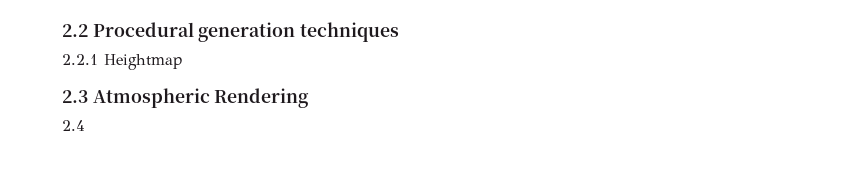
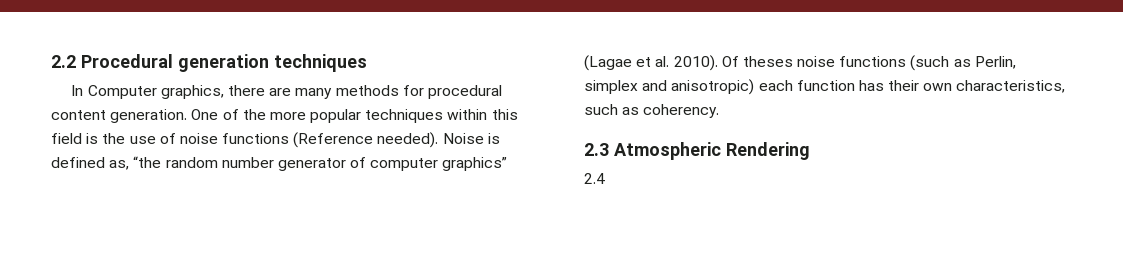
[62,54,182,70] 2.2.1 Heightmap -> [71,85,502,99] [51,109,518,123] [51,132,500,148] [51,156,508,171] [584,55,1016,71] [584,79,1066,95] [584,104,720,118] In Computer graphics, there are many methods for procedural content generation. One of the more popular techniques within this field is the use of noise functions (Reference needed). Noise is defined as, “the random number generator of computer graphics” (Lagae et al. 2010). Of theses noise functions (such as Perlin, simplex and anisotropic) each function has their own characteristics, such as coherency.

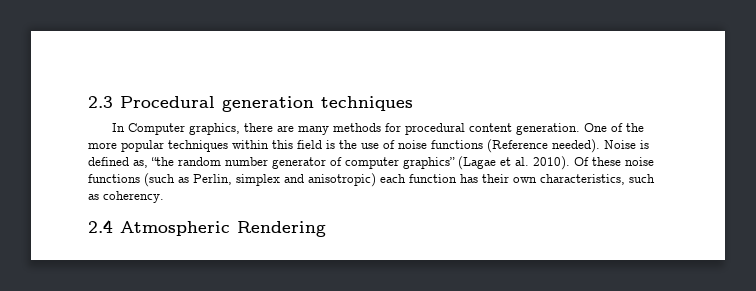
[51,55,76,68] 2.2 -> [88,96,113,108] 2.3
[742,56,793,67] theses -> [592,157,621,166] these
[584,143,609,156] 2.3 -> [88,220,113,233] 2.4
[584,173,605,184] // 2.4 -> (326, 229) none

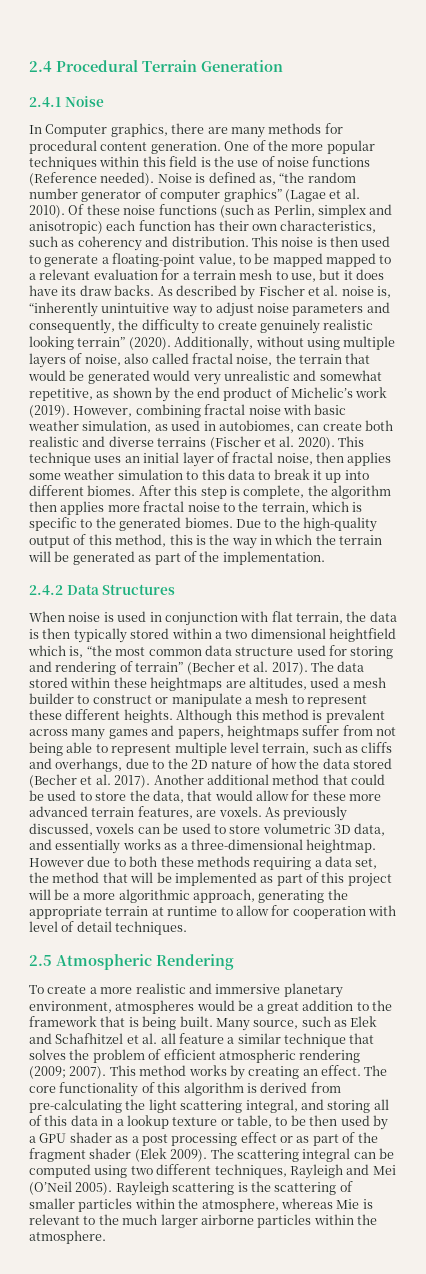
[88,96,413,112] 2.3 Procedural generation techniques -> [29,60,283,72] [29,96,104,107] 2.4 Procedural Terrain Generation // 2.4.1 Noise
[103,191,164,203] [88,220,326,237] coherency. // 2.4 Atmospheric Rendering -> [77,236,391,251] [29,253,392,267] [29,269,385,282] [29,285,392,300] [29,302,390,317] [29,319,374,334] [29,336,396,351] [29,353,371,368] [28,370,382,385] [29,387,388,402] [29,404,347,418] [28,420,393,433] [29,436,364,450] [29,452,392,467] [29,469,369,483] [29,485,391,499] [29,501,363,515] [29,517,377,532] [29,534,383,549] [28,551,325,565] [29,584,176,595] [29,611,397,626] [29,628,396,643] [28,645,394,659] [29,661,365,675] [29,677,386,691] [29,693,367,707] [29,709,385,723] [29,725,396,740] [29,742,393,756] [29,758,393,772] [29,774,385,788] [29,790,382,803] [29,806,348,821] [29,823,386,836] [29,839,377,854] [29,856,378,870] [29,872,392,887] [28,889,348,903] [29,905,396,919] [29,921,188,935] [29,954,234,970] [29,983,343,998] [29,1000,392,1014] [29,1016,378,1031] [29,1033,375,1047] [29,1049,361,1063] [29,1065,388,1080] [29,1082,341,1097] [29,1099,389,1113] [29,1115,388,1130] [29,1132,378,1146] [29,1148,394,1162] [29,1164,396,1179] [29,1181,353,1196] [29,1198,373,1212] [29,1214,377,1228] [29,1230,106,1244] coherency and distribution. This noise is then used to generate a floating-point value, to be mapped mapped to a relevant evaluation for a terrain mesh to use, but it does have its draw backs. As described by Fischer et al. noise is, “inherently unintuitive way to adjust noise parameters and consequently, the difficulty to create genuinely realistic looking terrain” (2020). Additionally, without using multiple layers of noise, also called fractal noise, the terrain that would be generated would very unrealistic and somewhat repetitive, as shown by the end product of Michelic’s work (2019). However, combining fractal noise with basic weather simulation, as used in autobiomes, can create both realistic and diverse terrains (Fischer et al. 2020). This technique uses an initial layer of fractal noise, then applies some weather simulation to this data to break it up into different biomes. After this step is complete, the algorithm then applies more fractal noise to the terrain, which is specific to the generated biomes. Due to the high-quality output of this method, this is the way in which the terrain will be generated as part of the implementation. // 2.4.2 Data Structures // When noise is used in conjunction with flat terrain, the data is then typically stored within a two dimensional heightfield which is, “the most common data structure used for storing and rendering of terrain” (Becher et al. 2017). The data stored within these heightmaps are altitudes, used a mesh builder to construct or manipulate a mesh to represent these different heights. Although this method is prevalent across many games and papers, heightmaps suffer from not being able to represent multiple level terrain, such as cliffs and overhangs, due to the 2D nature of how the data stored (Becher et al. 2017). Another additional method that could be used to store the data, that would allow for these more advanced terrain features, are voxels. As previously discussed, voxels can be used to store volumetric 3D data, and essentially works as a three-dimensional heightmap. However due to both these methods requiring a data set, the method that will be implemented as part of this project will be a more algorithmic approach, generating the appropriate terrain at runtime to allow for cooperation with level of detail techniques. // 2.5 Atmospheric Rendering // To create a more realistic and immersive planetary environment, atmospheres would be a great addition to the framework that is being built. Many source, such as Elek and Schafhitzel et al. all feature a similar technique that solves the problem of efficient atmospheric rendering (2009; 2007). This method works by creating an effect. The core functionality of this algorithm is derived from pre-calculating the light scattering integral, and storing all of this data in a lookup texture or table, to be then used by a GPU shader as a post processing effect or as part of the fragment shader (Elek 2009). The scattering integral can be computed using two different techniques, Rayleigh and Mei (O’Neil 2005). Rayleigh scattering is the scattering of smaller particles within the atmosphere, whereas Mie is relevant to the much larger airborne particles within the atmosphere.

